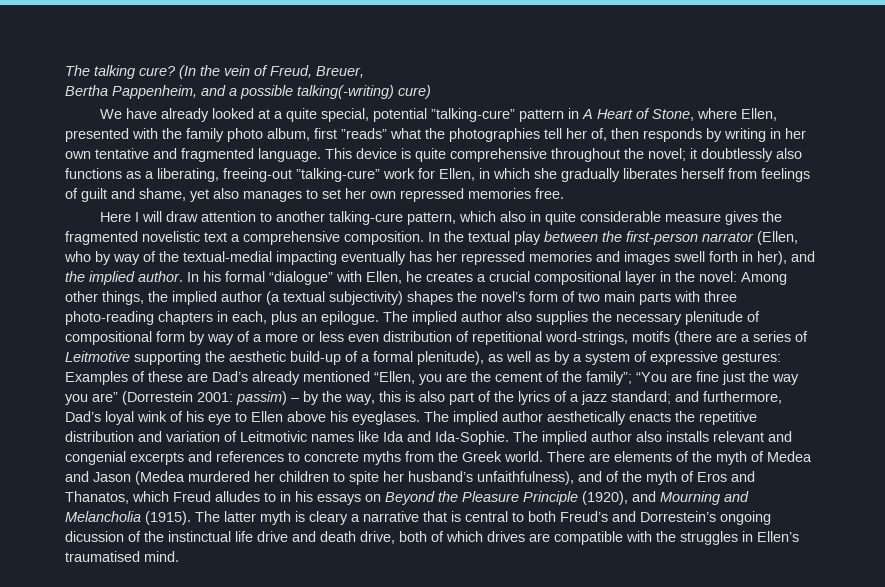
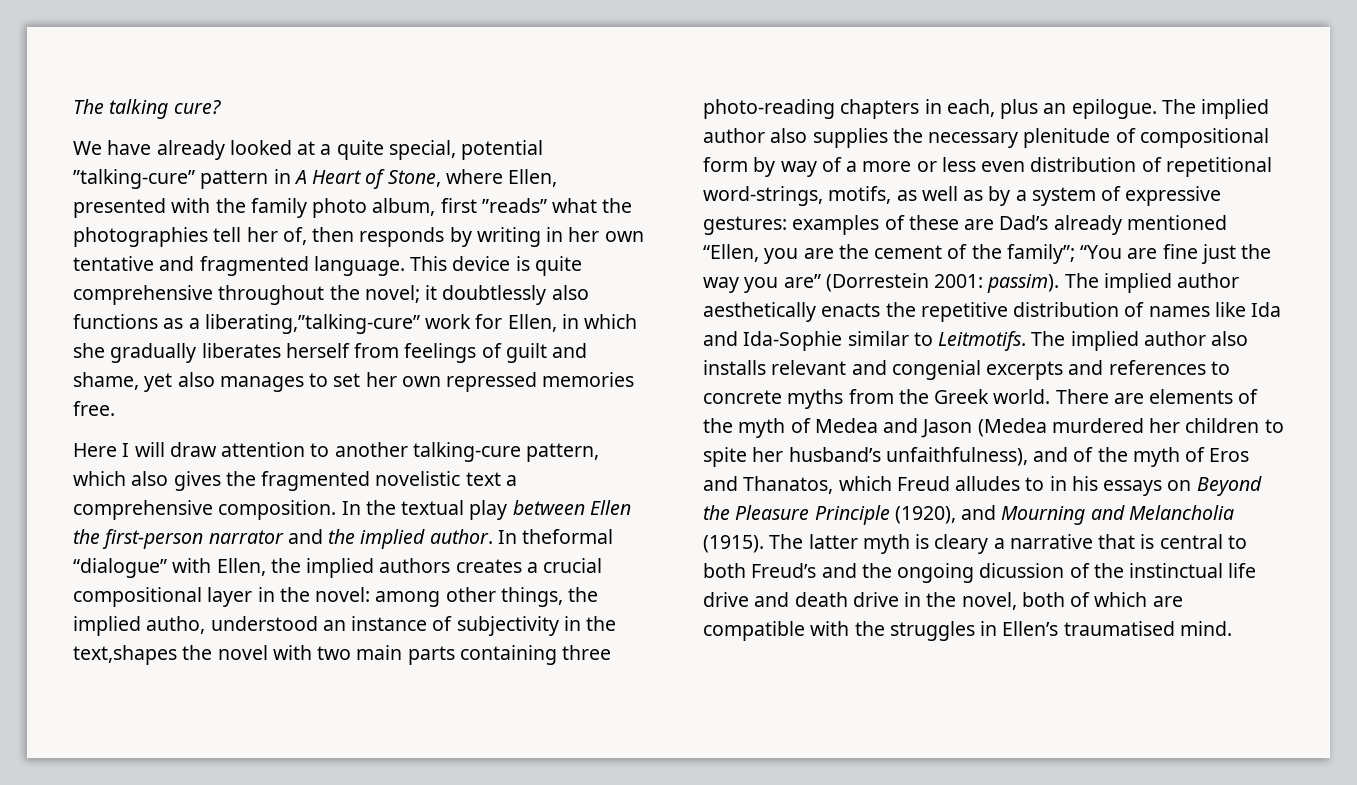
[179,65,364,79] [65,85,431,99] (In the vein of Freud, Breuer, // Bertha Pappenheim, and a possible talking(-writing) cure) -> (221, 107) none
[157,168,380,182] liberating, freeing-out ”talking-cure” -> [204,314,420,334] liberating,”talking-cure”
[530,211,722,225] in quite considerable measure -> (169, 478) none
(598, 236) none -> [589,500,631,515] Ellen
[757,231,798,245] [64,251,787,265] (Ellen, who by way of the textual-medial impacting eventually has her repressed memories and images swell forth in her), -> (284, 537) none
[203,271,265,282] his formal -> [522,529,614,544] theformal
[406,271,422,282] he -> [270,558,451,578] the implied authors
[741,272,787,285] Among -> [375,591,441,607] among
[221,291,575,305] author (a textual subjectivity) shapes the novel’s form of -> [146,616,617,636] [73,645,312,665] autho, understood an instance of subjectivity in the text,shapes the novel with
[674,291,700,302] with -> [459,645,557,665] containing
[632,331,808,345] [65,351,484,365] motifs (there are a series of Leitmotive supporting the aesthetic build-up of a formal plenitude), -> [828,186,892,204] motifs,
[65,371,128,385] Examples -> [792,215,880,235] examples
[236,391,782,405] [65,411,420,425] passim) – by the way, this is also part of the lyrics of a jazz standard; and furthermore, Dad’s loyal wink of his eye to Ellen above his eyeglases. -> [987,274,1060,293] passim).
[138,431,509,445] and variation of Leitmotivic names like Ida and Ida-Sophie. -> [1124,302,1282,317] [703,331,1027,351] of names like Ida and Ida-Sophie similar to Leitmotifs.
[640,511,716,522] Dorrestein’s -> [861,563,892,578] the
[360,531,395,544] drive, -> [852,592,1017,610] drive in the novel,
[487,531,525,542] drives -> (1148, 599) none

